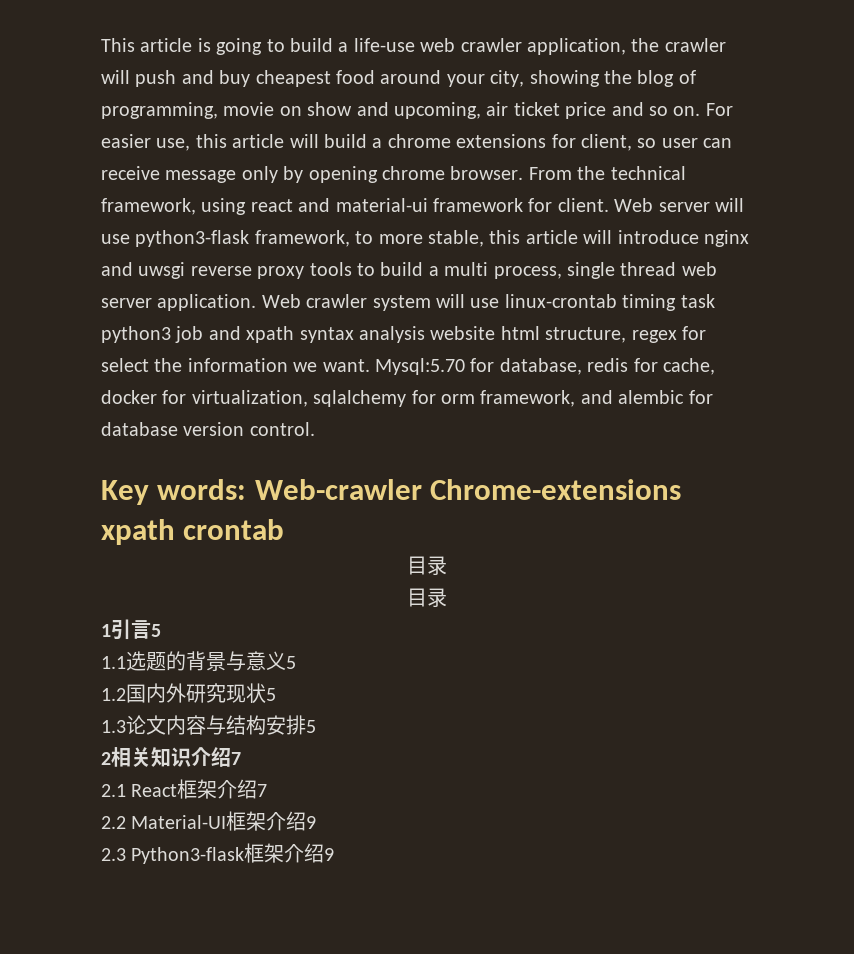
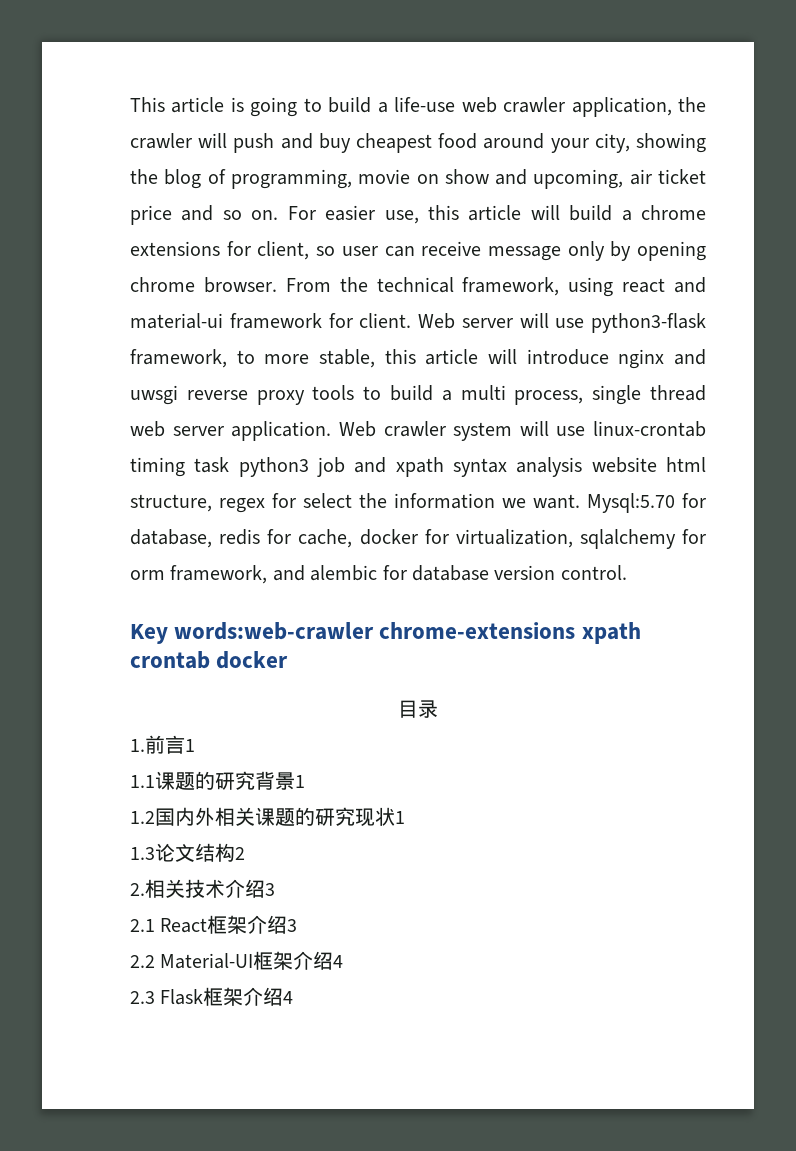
[157,479,682,500] words: Web-crawler Chrome-extensions -> [174,622,576,640] words:web-crawler chrome-extensions
[407,556,447,575] [407,588,447,607] [101,619,161,640] // 目录 // 目录 // 1引言5 -> [216,651,289,669] [398,700,438,718] [130,735,195,754] docker // 目录 // 1.前言1
[126,651,296,671] 选题的背景与意义5 -> [155,771,305,790] 课题的研究背景1
(186, 693) none -> [215,807,315,826] 相关课题的
[266,688,276,701] 5 -> [395,811,405,824] 1
[166,715,316,735] [101,747,241,767] 内容与结构安排5 // 2相关知识介绍7 -> [195,843,245,862] [130,879,275,898] 结构2 // 2.相关技术介绍3
[257,784,268,797] 7 -> [287,919,298,932] 3
[306,816,317,829] 9 -> [333,955,344,968] 4
[131,843,335,864] Python3-flask框架介绍9 -> [160,987,294,1006] Flask框架介绍4

